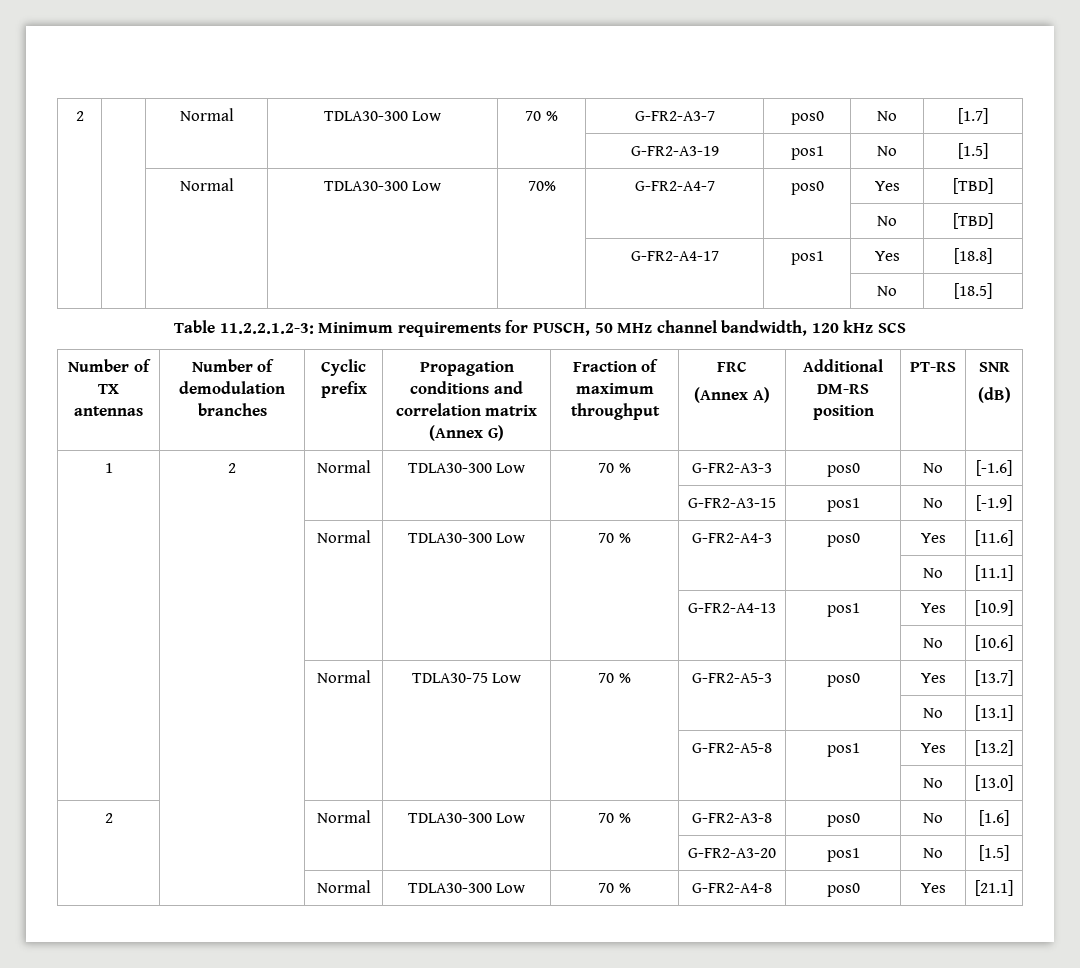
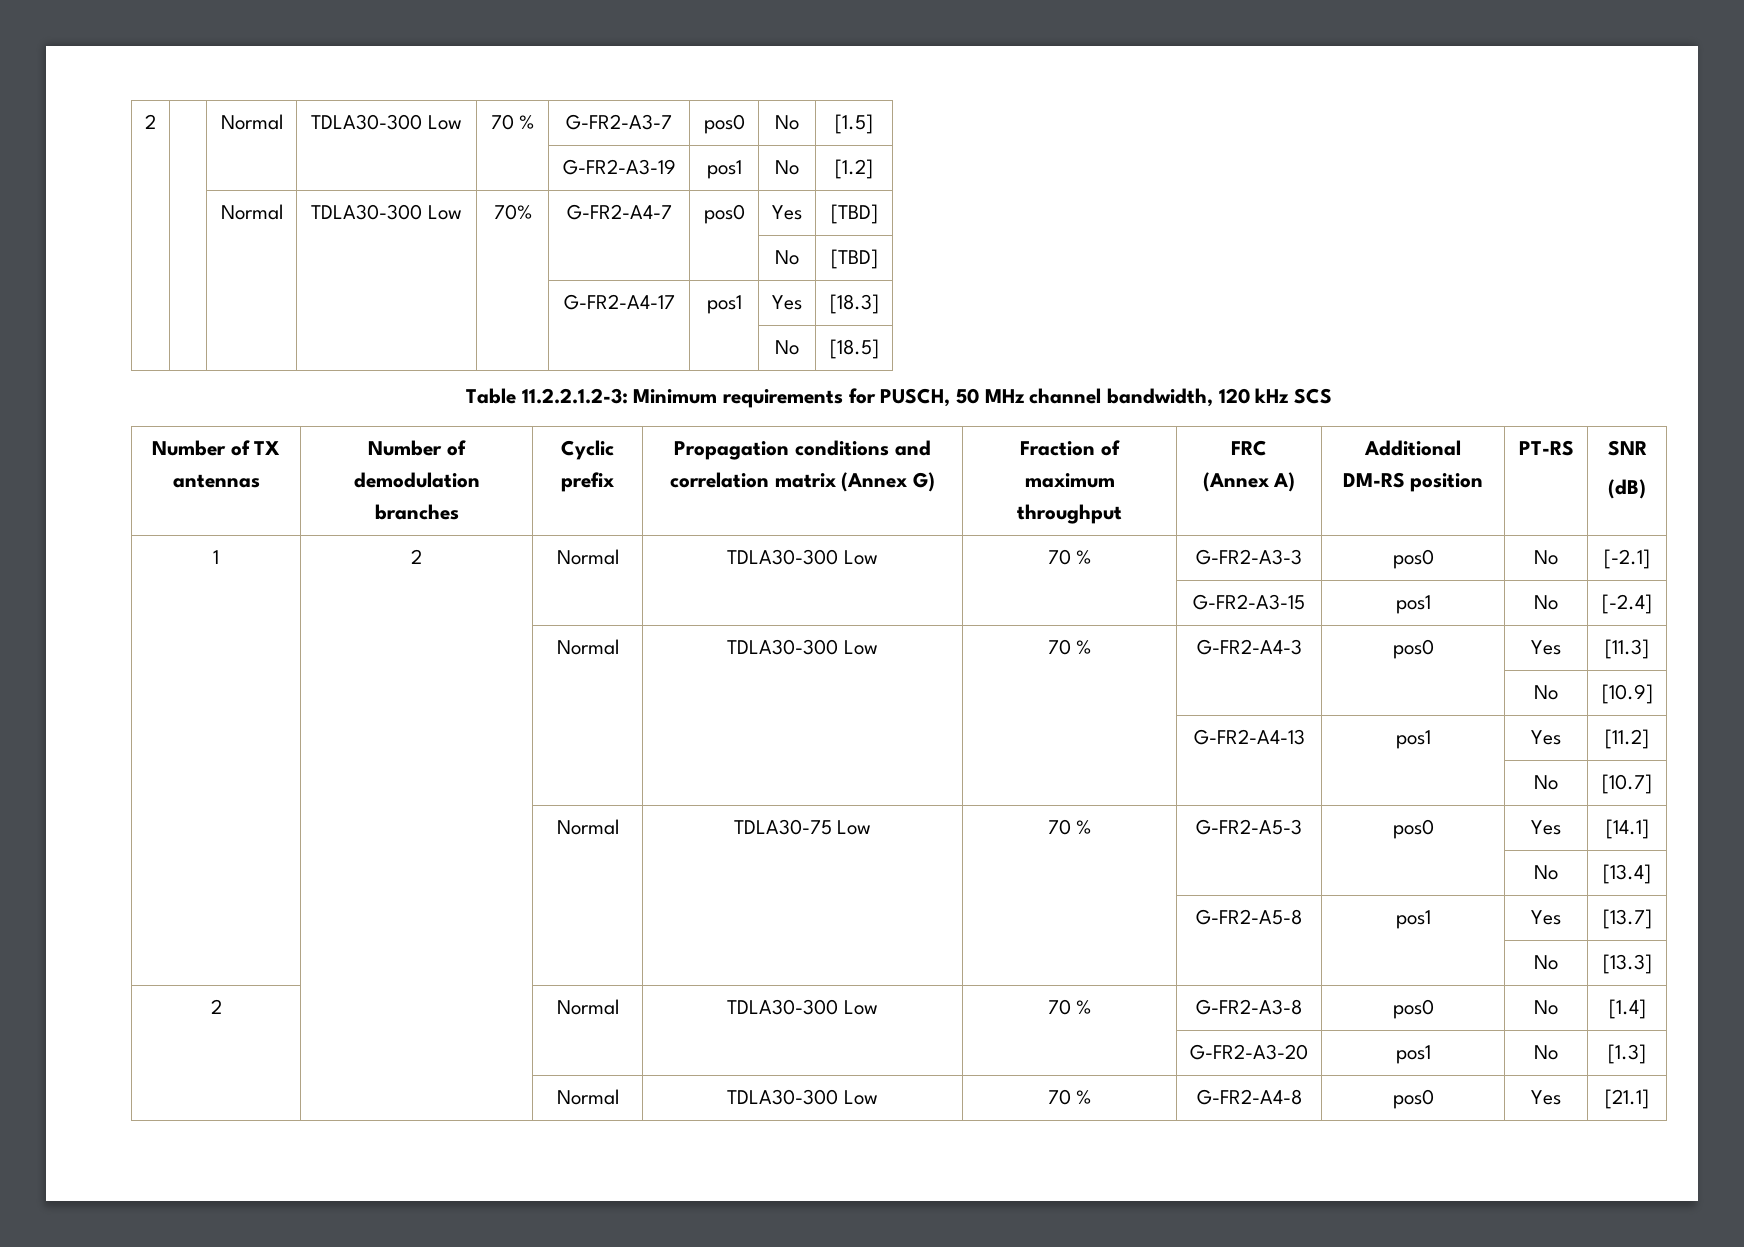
[958,108,988,124] [1.7] -> [835,114,873,134] [1.5]
[958,143,988,159] [1.5] -> [835,159,873,179] [1.2]
[954,248,992,264] [18.8] -> [829,294,879,314] [18.3]
[976,460,1012,476] [-1.6] -> [1604,549,1650,569] [-2.1]
[976,495,1012,511] [-1.9] -> [1602,594,1652,614] [-2.4]
[975,530,1013,546] [923,568,943,578] [975,565,1013,581] [11.6] // | | | | | | | No | [11.1] -> [1605,639,1649,659] [1534,685,1558,700] [1601,684,1653,704] [11.3] // | | | | | | | No | [10.9]
[975,600,1013,616] [923,638,943,648] [975,635,1013,651] [10.9] // | | | | | | | No | [10.6] -> [1605,729,1649,749] [1534,775,1558,790] [1602,774,1652,794] [11.2] // | | | | | | | No | [10.7]
[975,670,1013,686] [923,708,943,718] [975,705,1013,721] [13.7] // | | | | | | | No | [13.1] -> [1605,819,1649,839] [1534,865,1558,880] [1603,864,1651,884] [14.1] // | | | | | | | No | [13.4]
[975,740,1013,756] [923,778,943,788] [975,775,1013,791] [13.2] // | | | | | | | No | [13.0] -> [1602,909,1652,929] [1534,955,1558,970] [1602,954,1652,974] [13.7] // | | | | | | | No | [13.3]
[979,810,1009,826] [1.6] -> [1608,999,1646,1019] [1.4]
[979,845,1009,861] [1.5] -> [1608,1044,1646,1064] [1.3]

